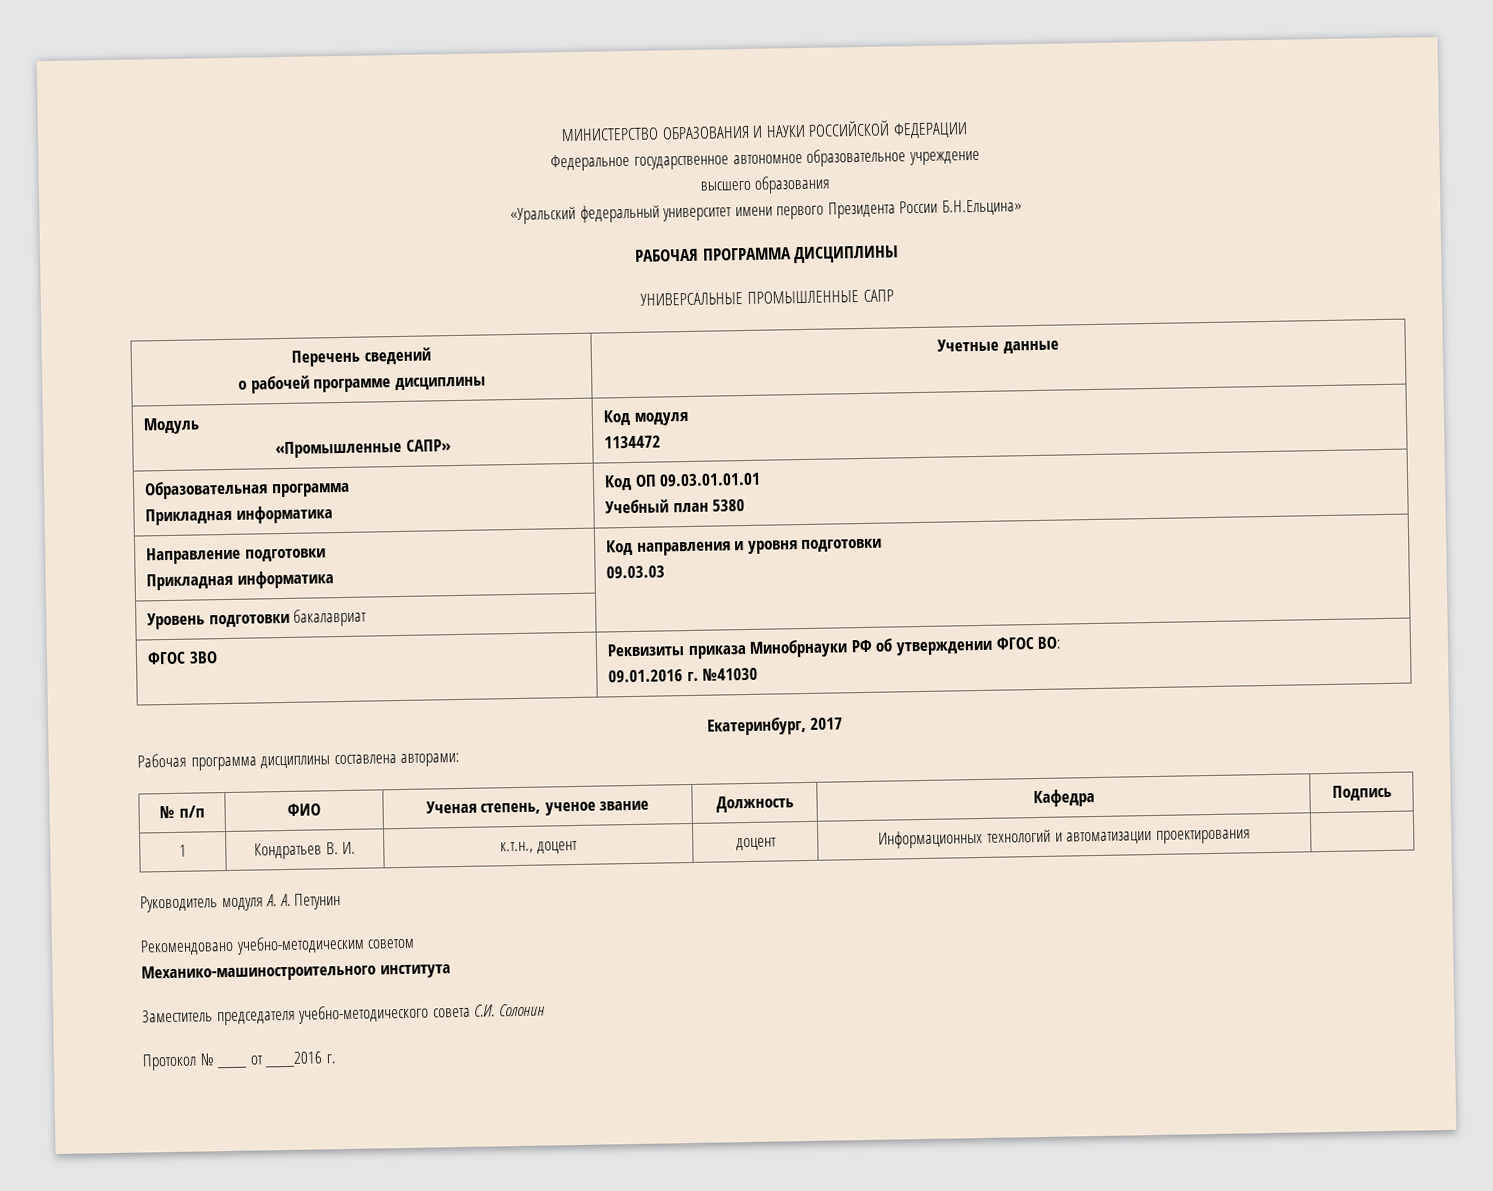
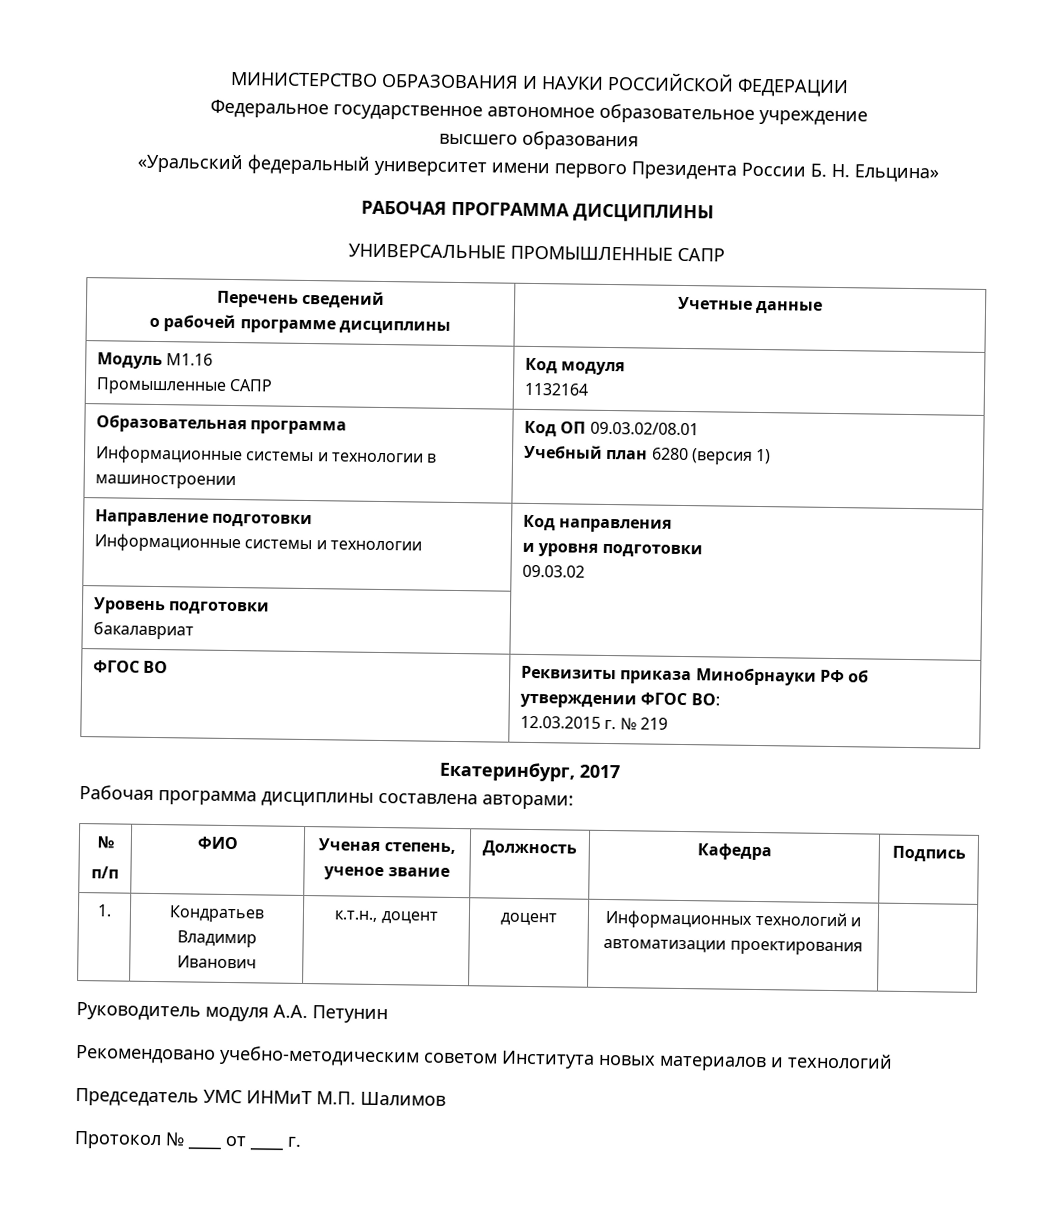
[942,199,1023,216] Б.Н.Ельцина» -> [809,163,939,183] Б. Н. Ельцина»
[275,439,451,459] // «Промышленные САПР» -> [166,353,214,366] [96,377,274,395] М1.16 // Промышленные САПР
[604,435,662,449] 1134472 -> [524,382,590,396] 1132164
[145,505,333,526] Прикладная информатика -> [95,445,438,465] [95,474,237,490] Информационные системы и технологии в машиностроении
[659,472,762,487] 09.03.01.01.01 -> [589,421,699,436] 09.03.02/08.01
[712,499,746,512] 5380 -> [651,447,772,465] 6280 (версия 1)
[146,570,334,591] Прикладная информатика -> [94,533,423,553] Информационные системы и технологии
(731, 548) none -> (673, 525) //
[606,565,666,579] 09.03.03 -> [522,564,586,578] 09.03.02
(290, 620) none -> (271, 608) //
[188,651,218,664] 3ВО -> [143,660,169,674] ВО
[608,667,759,683] 09.01.2016 г. №41030 -> [520,715,669,731] 12.03.2015 г. № 219
(176, 812) none -> (114, 842) //
[179,844,187,857] 1 -> [97,904,112,917] 1.
[325,841,357,855] В. И. -> [176,930,257,948] [176,955,257,969] Владимир Иванович
[266,893,291,907] А. А. -> [273,1004,308,1019] А.А.
[141,962,451,983] [142,1003,545,1026] // Механико-машиностроительного института // Заместитель председателя учебно-методического совета С.И. Солонин -> [501,1050,893,1072] [75,1087,446,1107] Института новых материалов и технологий // Председатель УМС ИНМиТ М.П. Шалимов
[264,1051,324,1068] ____2016 -> [249,1146,284,1151] ____

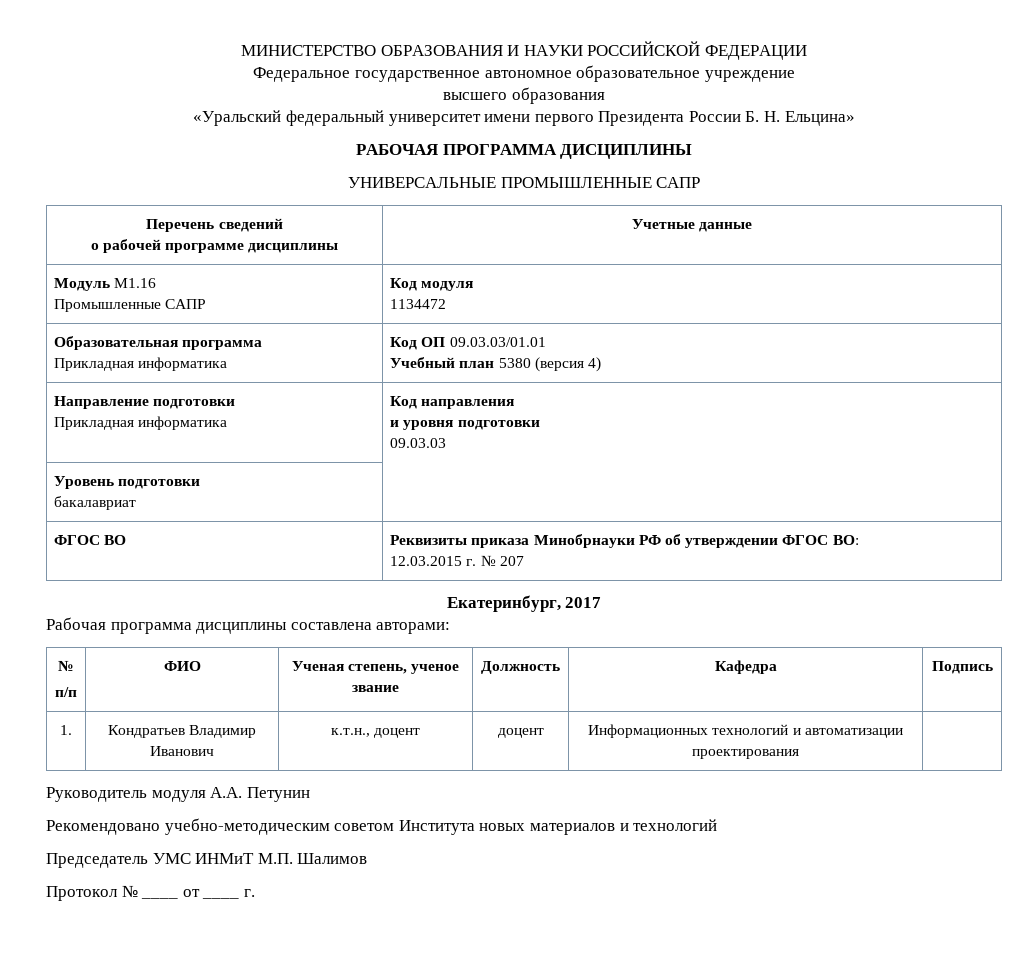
[524,382,590,396] 1132164 -> [390,299,447,309] 1134472
[95,445,438,465] [95,474,237,490] Информационные системы и технологии в машиностроении -> [54,357,228,371] Прикладная информатика
[589,421,699,436] 09.03.02/08.01 -> [449,337,546,347] 09.03.03/01.01
[651,447,772,465] 6280 (версия 1) -> [498,357,601,372] 5380 (версия 4)
[94,533,423,553] Информационные системы и технологии -> [54,416,228,430] Прикладная информатика
[522,564,586,578] 09.03.02 -> [390,438,447,448] 09.03.03
[640,717,669,730] 219 -> [499,556,524,566] 207

